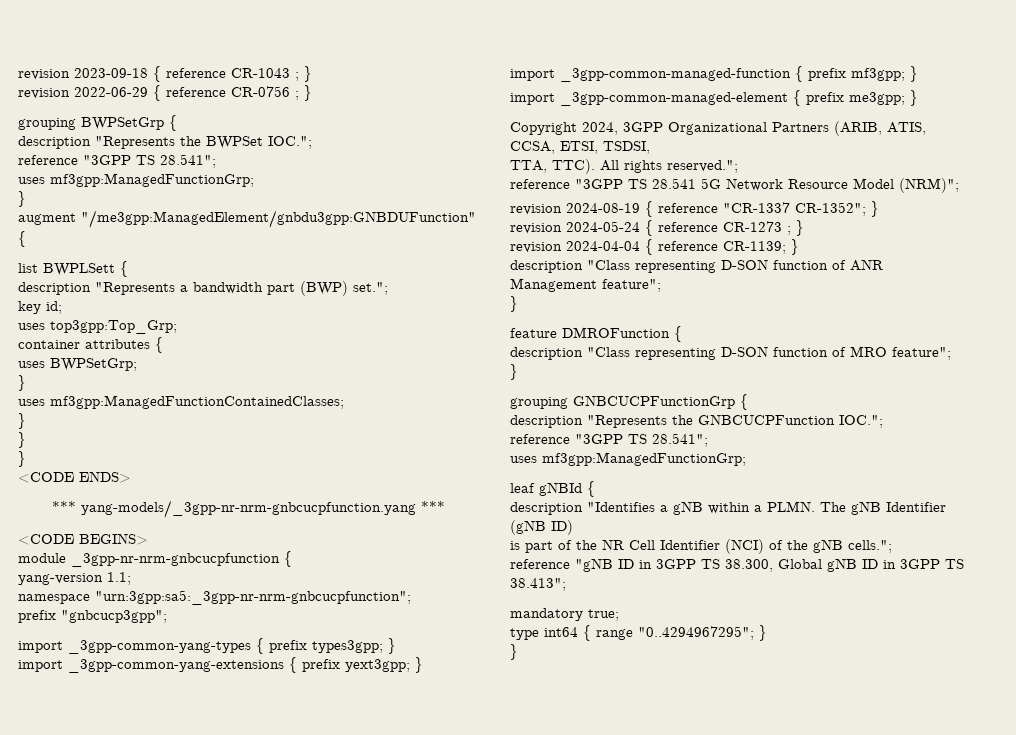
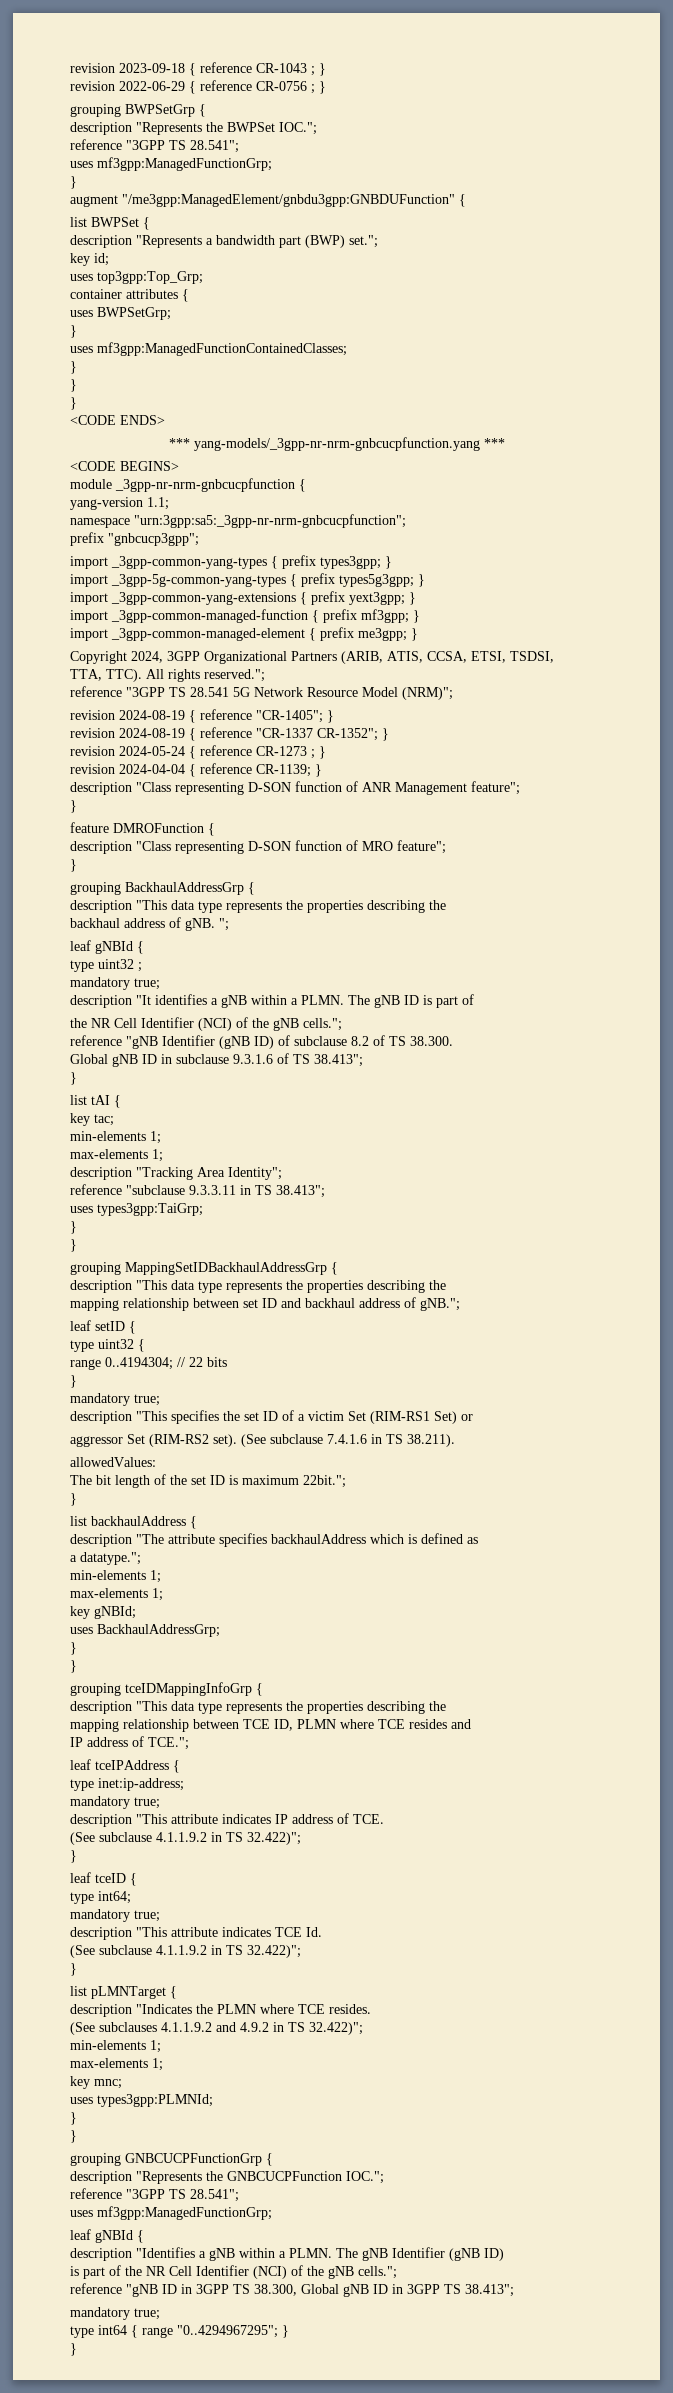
[43,263,115,276] BWPLSett -> [91,217,139,227] BWPSet
(396, 646) none -> [70,573,425,587] // import _3gpp-5g-common-yang-types { prefix types5g3gpp; }
(959, 185) none -> [70,709,334,723] // revision 2024-08-19 { reference "CR-1405"; }
(518, 372) none -> [70,882,255,895] [70,900,446,913] [70,917,229,931] [70,940,144,954] [70,959,142,972] [70,977,160,990] [70,994,474,1008] [70,1017,342,1031] [70,1035,453,1049] [70,1053,363,1067] [70,1072,77,1085] [70,1095,121,1108] [70,1113,114,1126] [70,1131,161,1144] [70,1149,163,1162] [70,1167,282,1180] [70,1184,325,1198] [70,1203,203,1216] [70,1221,77,1234] [70,1239,77,1252] [70,1262,338,1275] [70,1280,446,1293] [70,1297,460,1311] [70,1320,136,1334] [70,1339,145,1352] [70,1357,227,1370] [70,1375,77,1388] [70,1393,160,1406] [70,1410,473,1424] [70,1434,455,1447] [70,1457,156,1467] [70,1474,346,1488] [70,1493,77,1506] [70,1516,197,1529] [70,1533,478,1547] [70,1552,141,1565] [70,1570,161,1583] [70,1588,163,1601] [70,1606,136,1619] [70,1624,220,1637] [70,1642,77,1655] [70,1660,77,1673] [70,1682,263,1696] [70,1701,446,1714] [70,1719,471,1732] [70,1736,189,1750] [70,1759,180,1773] [70,1778,184,1791] [70,1796,160,1809] [70,1813,384,1827] [70,1832,301,1845] [70,1850,77,1863] [70,1872,137,1886] [70,1891,131,1904] [70,1909,160,1922] [70,1927,322,1940] [70,1945,301,1958] [70,1963,77,1976] [70,1986,177,1999] [70,2004,371,2017] [70,2022,363,2035] [70,2040,161,2053] [70,2058,163,2071] [70,2076,122,2089] [70,2094,213,2107] [70,2112,77,2125] [70,2130,77,2143] // grouping BackhaulAddressGrp { // description "This data type represents the properties describing the // backhaul address of gNB. "; // leaf gNBId { // type uint32 ; // mandatory true; // description "It identifies a gNB within a PLMN. The gNB ID is part of // the NR Cell Identifier (NCI) of the gNB cells."; // reference "gNB Identifier (gNB ID) of subclause 8.2 of TS 38.300. // Global gNB ID in subclause 9.3.1.6 of TS 38.413"; // } // list tAI { // key tac; // min-elements 1; // max-elements 1; // description "Tracking Area Identity"; // reference "subclause 9.3.3.11 in TS 38.413"; // uses types3gpp:TaiGrp; // } // } // grouping MappingSetIDBackhaulAddressGrp { // description "This data type represents the properties describing the // mapping relationship between set ID and backhaul address of gNB."; // leaf setID { // type uint32 { // range 0..4194304; // 22 bits // } // mandatory true; // description "This specifies the set ID of a victim Set (RIM-RS1 Set) or // aggressor Set (RIM-RS2 set). (See subclause 7.4.1.6 in TS 38.211). // allowedValues: // The bit length of the set ID is maximum 22bit."; // } // list backhaulAddress { // description "The attribute specifies backhaulAddress which is defined as // a datatype."; // min-elements 1; // max-elements 1; // key gNBId; // uses BackhaulAddressGrp; // } // } // grouping tceIDMappingInfoGrp { // description "This data type represents the properties describing the // mapping relationship between TCE ID, PLMN where TCE resides and // IP address of TCE."; // leaf tceIPAddress { // type inet:ip-address; // mandatory true; // description "This attribute indicates IP address of TCE. // (See subclause 4.1.1.9.2 in TS 32.422)"; // } // leaf tceID { // type int64; // mandatory true; // description "This attribute indicates TCE Id. // (See subclause 4.1.1.9.2 in TS 32.422)"; // } // list pLMNTarget { // description "Indicates the PLMN where TCE resides. // (See subclauses 4.1.1.9.2 and 4.9.2 in TS 32.422)"; // min-elements 1; // max-elements 1; // key mnc; // uses types3gpp:PLMNId; // } // }

